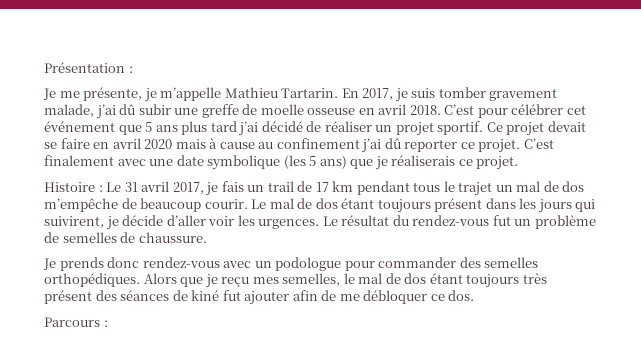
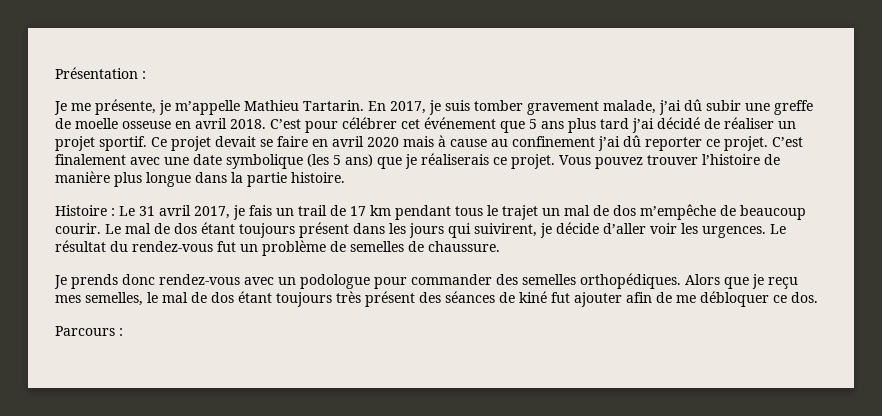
(519, 163) none -> [559,154,780,169] [55,171,345,187] Vous pouvez trouver l’histoire de manière plus longue dans la partie histoire.

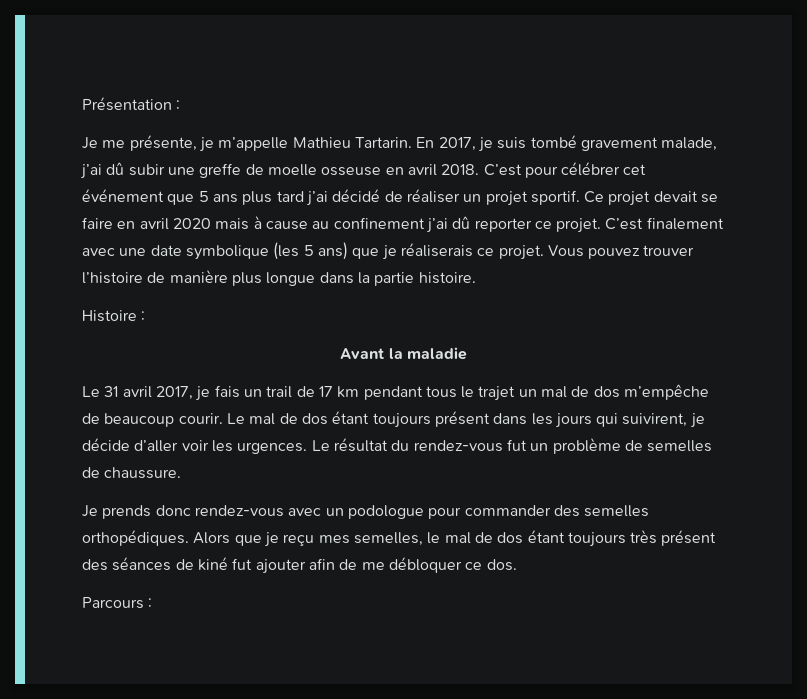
[474,100,523,111] tomber -> [530,135,577,148] tombé
(115, 212) none -> [340,347,467,360] // Avant la maladie //

